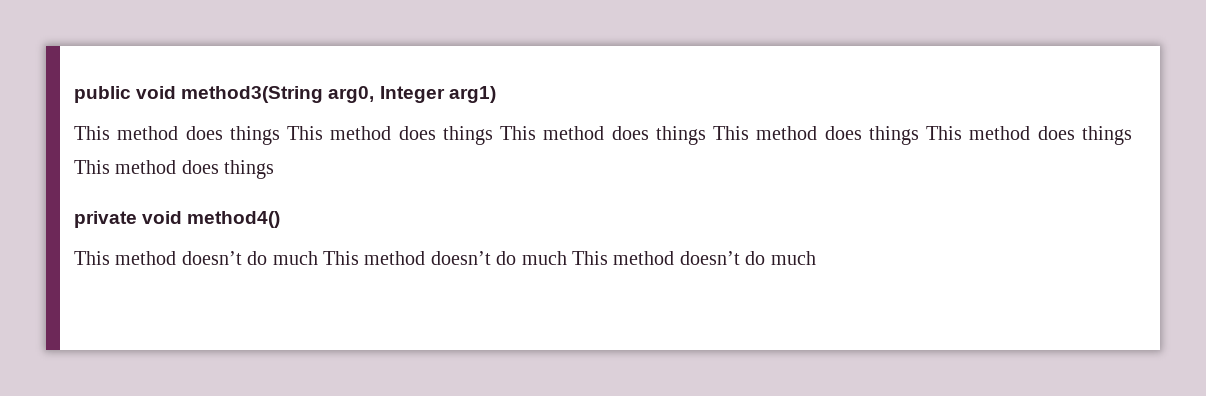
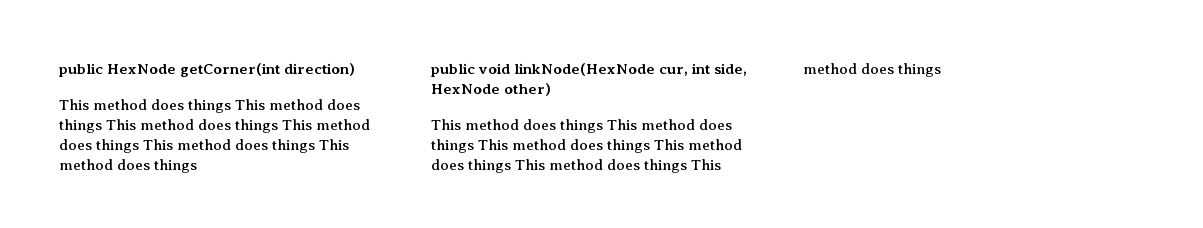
[74,86,496,103] public void method3(String arg0, Integer arg1) -> [59,63,356,77] public HexNode getCorner(int direction)
[74,211,281,228] [74,251,816,265] private void method4() // This method doesn’t do much This method doesn’t do much This method doesn’t do much -> [431,63,748,77] [431,83,552,96] [431,119,733,133] [431,139,743,153] [431,159,722,173] [803,63,942,77] public void linkNode(HexNode cur, int side, HexNode other) // This method does things This method does things This method does things This method does things This method does things This method does things

